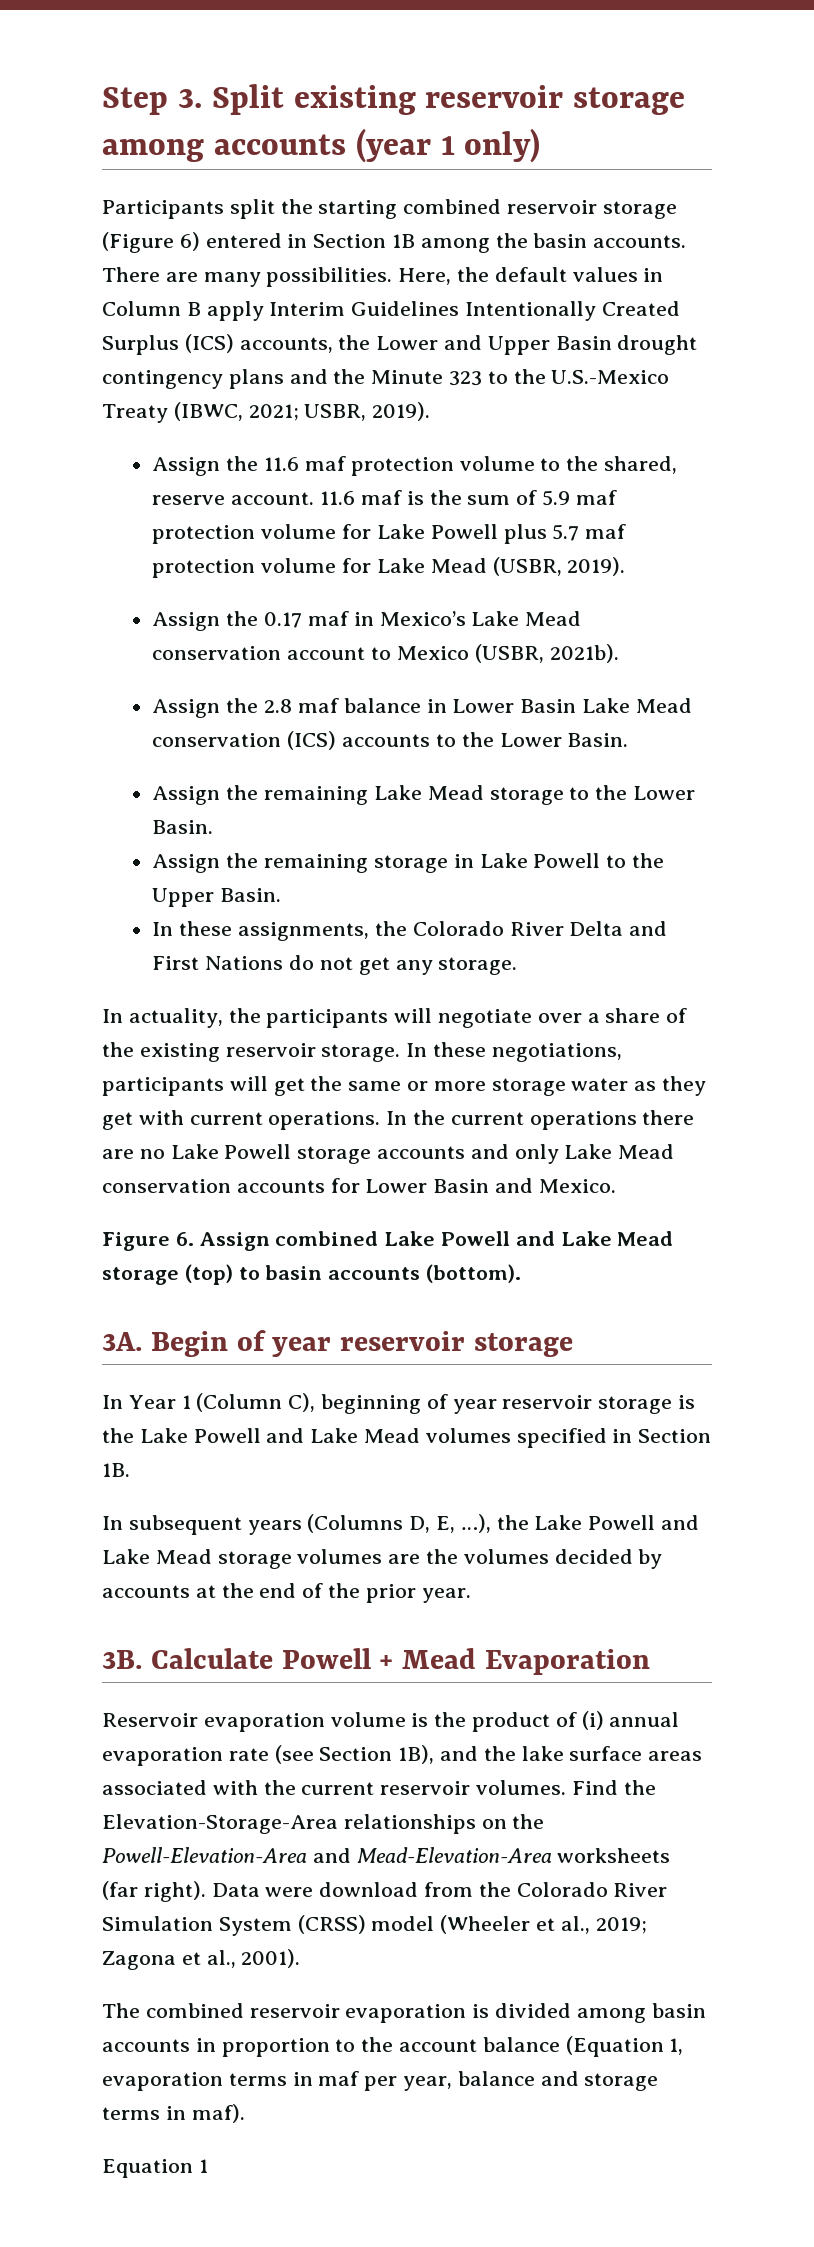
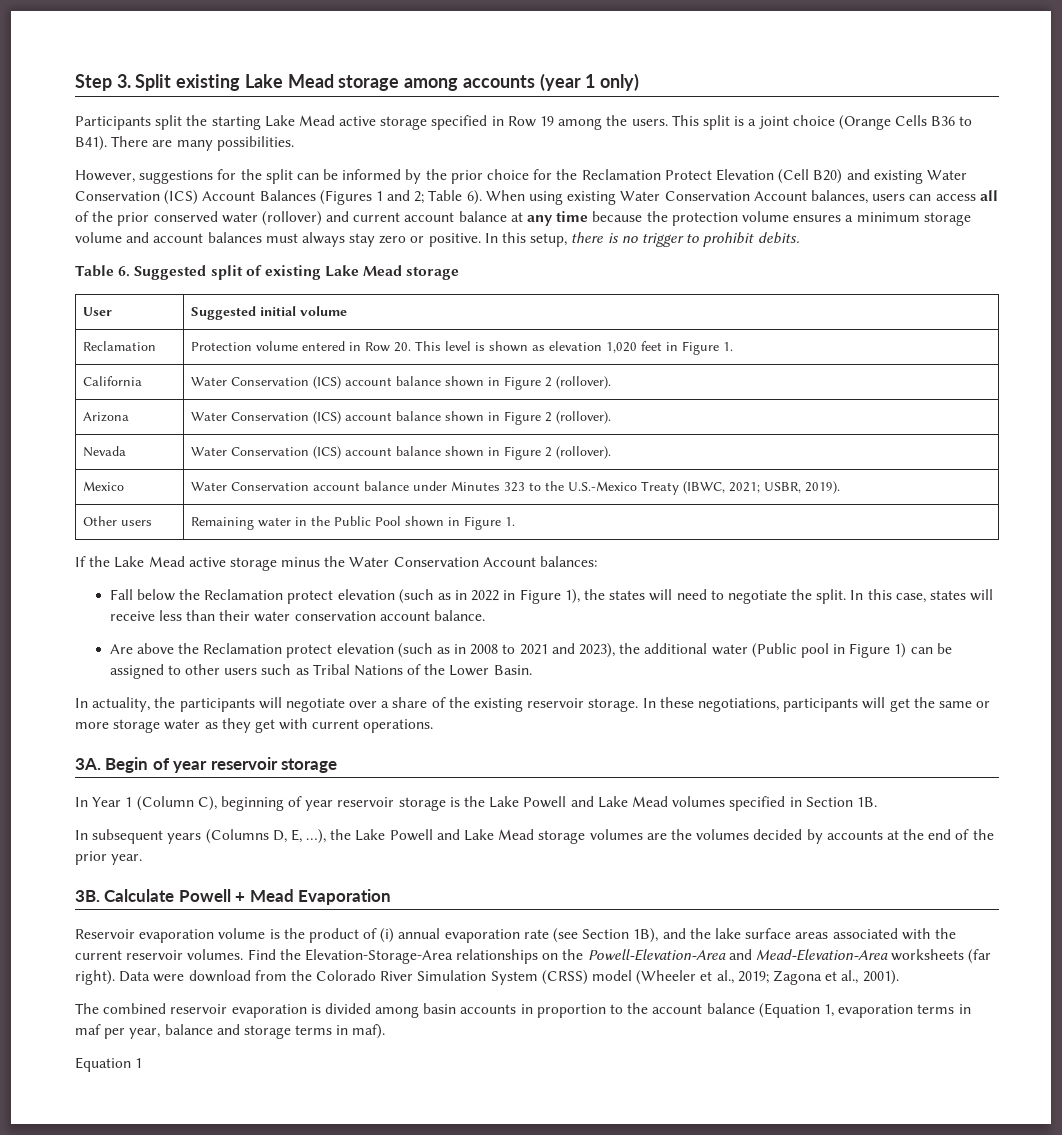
[425,85,564,108] reservoir -> [244,74,334,88] Lake Mead
[403,199,677,219] [102,232,687,253] [102,267,664,287] [102,301,680,321] [102,334,698,355] [102,369,444,389] combined reservoir storage (Figure 6) entered in Section 1B among the basin accounts. There are many possibilities. Here, the default values in Column B apply Interim Guidelines Intentionally Created Surplus (ICS) accounts, the Lower and Upper Basin drought contingency plans and the Minute -> [264,115,973,130] [75,136,294,151] [75,169,967,184] [75,190,998,205] [75,211,971,226] [75,232,799,247] [75,265,460,280] [83,307,113,316] [191,306,348,320] [83,341,157,351] [191,341,734,355] [83,376,143,386] [191,376,612,390] [83,412,130,422] [191,411,612,425] [83,446,127,457] [191,446,612,460] [83,481,125,491] [191,481,501,491] Lake Mead active storage specified in Row 19 among the users. This split is a joint choice (Orange Cells B36 to B41). There are many possibilities. // However, suggestions for the split can be informed by the prior choice for the Reclamation Protect Elevation (Cell B20) and existing Water Conservation (ICS) Account Balances (Figures 1 and 2; Table 6). When using existing Water Conservation Account balances, users can access all of the prior conserved water (rollover) and current account balance at any time because the protection volume ensures a minimum storage volume and account balances must always stay zero or positive. In this setup, there is no trigger to prohibit debits. // Table 6. Suggested split of existing Lake Mead storage // User | Suggested initial volume // Reclamation | Protection volume entered in Row 20. This level is shown as elevation 1,020 feet in Figure 1. // California | Water Conservation (ICS) account balance shown in Figure 2 (rollover). // Arizona | Water Conservation (ICS) account balance shown in Figure 2 (rollover). // Nevada | Water Conservation (ICS) account balance shown in Figure 2 (rollover). // Mexico | Water Conservation account balance under Minutes
[152,456,677,476] [152,490,617,506] [152,524,627,544] [152,557,626,578] [152,611,582,631] [152,644,619,663] [152,698,692,718] [152,731,629,750] [152,785,695,805] [152,820,214,834] [152,853,664,873] [152,888,282,907] [152,921,668,941] [152,955,518,975] // Assign the 11.6 maf protection volume to the shared, reserve account. 11.6 maf is the sum of 5.9 maf protection volume for Lake Powell plus 5.7 maf protection volume for Lake Mead (USBR, 2019). // Assign the 0.17 maf in Mexico’s Lake Mead conservation account to Mexico (USBR, 2021b). // Assign the 2.8 maf balance in Lower Basin Lake Mead conservation (ICS) accounts to the Lower Basin. // Assign the remaining Lake Mead storage to the Lower Basin. // Assign the remaining storage in Lake Powell to the Upper Basin. // In these assignments, the Colorado River Delta and First Nations do not get any storage. -> [83,516,153,526] [191,516,516,530] [75,556,598,571] [109,589,994,604] [109,610,485,622] [109,643,952,658] [109,664,532,679] // Other users | Remaining water in the Public Pool shown in Figure 1. // If the Lake Mead active storage minus the Water Conservation Account balances: // Fall below the Reclamation protect elevation (such as in 2022 in Figure 1), the states will need to negotiate the split. In this case, states will receive less than their water conservation account balance. // Are above the Reclamation protect elevation (such as in 2008 to 2021 and 2023), the additional water (Public pool in Figure 1) can be assigned to other users such as Tribal Nations of the Lower Basin.
[386,1110,695,1130] [102,1144,675,1164] [102,1178,616,1193] [102,1231,674,1251] [102,1264,522,1285] In the current operations there are no Lake Powell storage accounts and only Lake Mead conservation accounts for Lower Basin and Mexico. // Figure 6. Assign combined Lake Powell and Lake Mead storage (top) to basin accounts (bottom). -> (434, 726) none

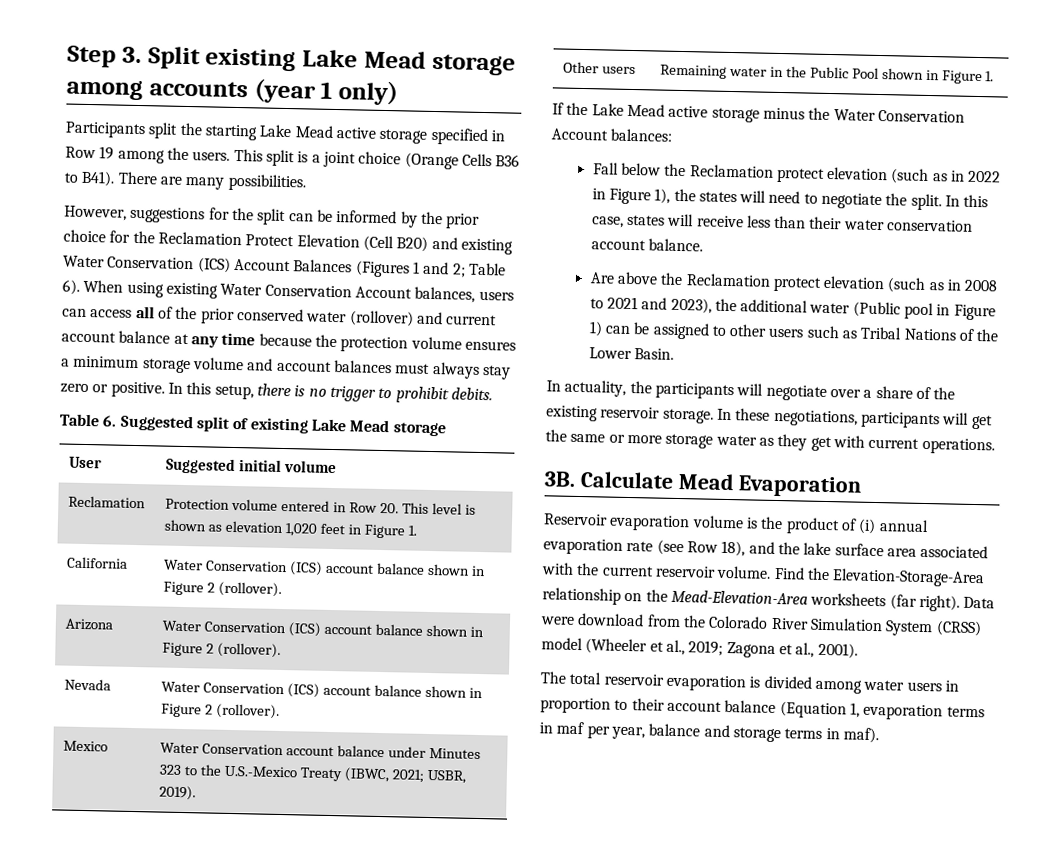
[75,757,338,773] [75,796,877,811] [75,829,994,844] [75,851,143,865] // 3A. Begin of year reservoir storage // In Year 1 (Column C), beginning of year reservoir storage is the Lake Powell and Lake Mead volumes specified in Section 1B. // In subsequent years (Columns D, E, …), the Lake Powell and Lake Mead storage volumes are the volumes decided by accounts at the end of the prior year. -> (995, 446) none
[178,889,246,902] Powell + -> (674, 480) none
[582,928,659,943] Section 1B), -> [686,540,746,557] Row 18),
[795,932,829,939] areas -> [886,548,917,557] area
[187,949,244,960] volumes. -> [716,565,772,579] volume.
[456,949,539,964] relationships -> [542,587,621,605] relationship
[587,949,752,961] Powell-Elevation-Area and -> (668, 595) none
[103,1003,167,1014] combined -> [569,671,603,685] total
[423,1003,517,1014] basin accounts -> [863,679,942,692] water users
[627,1003,649,1014] the -> [631,698,665,711] their
[75,1057,143,1072] // Equation 1 -> (879, 735) none

